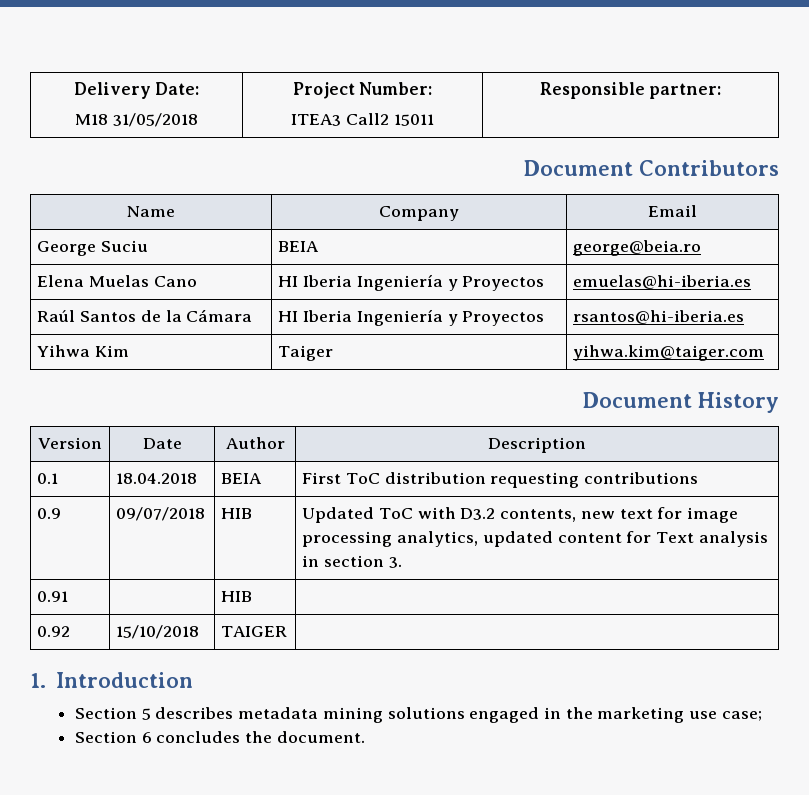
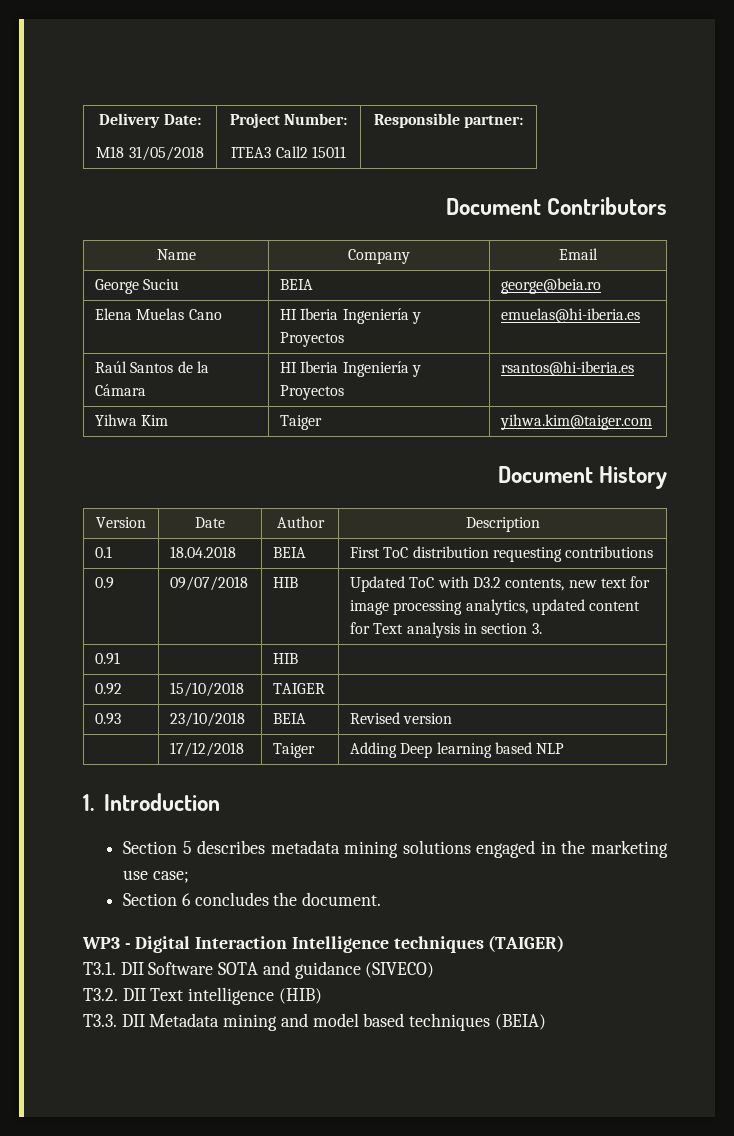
(288, 631) none -> [95,713,122,725] [170,712,246,727] [273,713,307,724] [350,712,453,724] [170,742,245,757] [273,743,316,758] [350,742,565,758] // 0.93 | 23/10/2018 | BEIA | Revised version // | 17/12/2018 | Taiger | Adding Deep learning based NLP
(365, 737) none -> [82,935,565,953] [83,961,435,979] [83,987,322,1005] [83,1013,546,1031] // WP3 - Digital Interaction Intelligence techniques (TAIGER) // T3.1. DII Software SOTA and guidance (SIVECO) // T3.2. DII Text intelligence (HIB) // T3.3. DII Metadata mining and model based techniques (BEIA)

